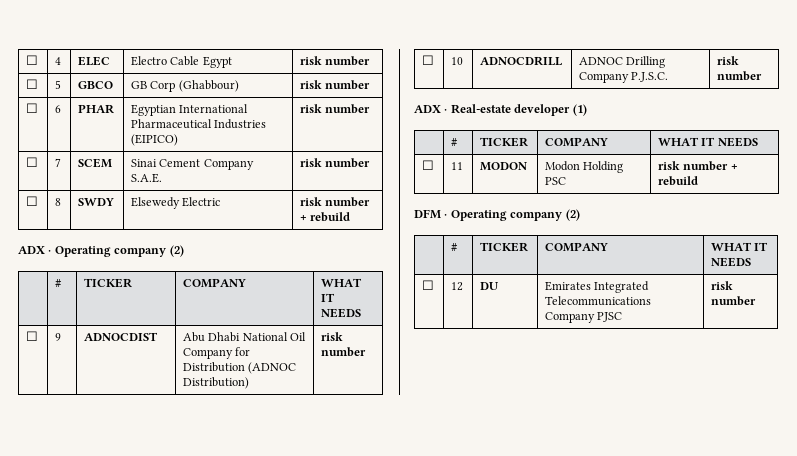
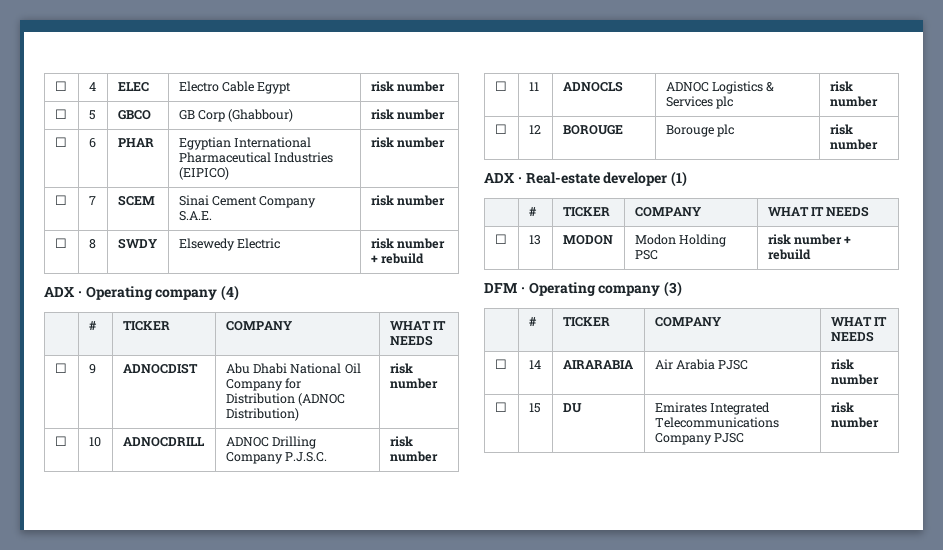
[169,245,184,257] (2) -> [221,285,240,301] (4)
(763, 76) none -> [494,81,507,91] [528,82,539,91] [562,81,623,92] [665,81,775,94] [665,96,733,109] [829,81,853,92] [829,96,878,107] [494,124,507,134] [528,125,541,134] [562,125,623,135] [665,124,734,137] [829,124,853,135] [829,139,878,150] // ☐ | 11 | ADNOCLS | ADNOC Logistics & Services plc | risk number // ☐ | 12 | BOROUGE | Borouge plc | risk number
[451,162,464,170] 11 -> [528,235,541,245] 13
[565,209,580,221] [451,243,459,251] [480,242,529,252] [545,242,609,252] [711,242,769,251] [711,257,752,267] [422,280,435,290] [451,282,464,291] (2) // | # | TICKER | COMPANY | WHAT IT NEEDS // ☐ | 12 -> [664,281,683,297] [528,317,537,326] [562,317,610,327] [654,317,721,327] [830,317,887,326] [830,331,874,342] [494,359,507,369] [528,360,541,369] [562,360,633,369] [654,359,749,370] [830,359,854,370] [830,374,879,385] [494,402,507,412] [528,403,541,413] (3) // | # | TICKER | COMPANY | WHAT IT NEEDS // ☐ | 14 | AIRARABIA | Air Arabia PJSC | risk number // ☐ | 15

